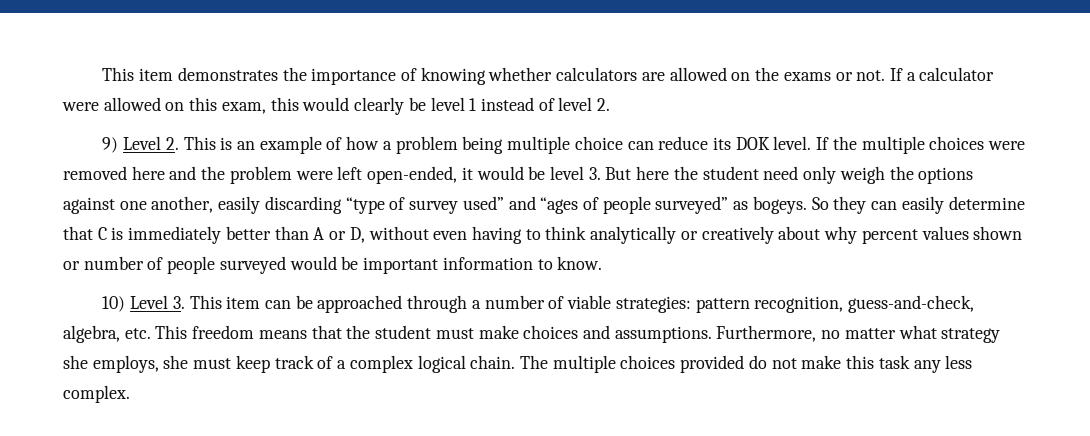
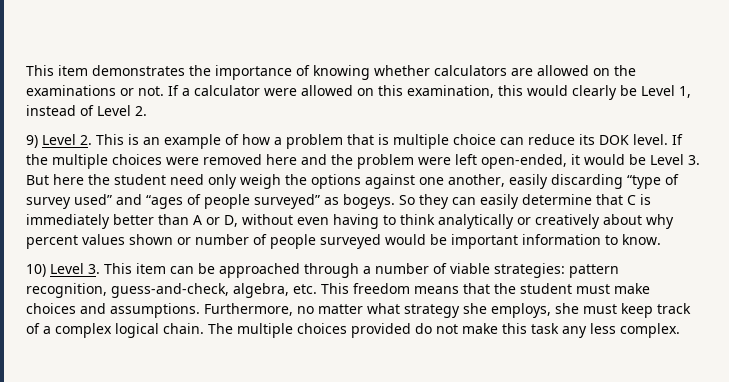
[783,72,831,81] exams -> [26,85,116,96] examinations
[221,102,266,114] exam, -> [407,85,494,98] examination,
[430,97,477,111] level 1 -> [641,85,691,98] Level 1,
[558,97,593,111] level -> [97,105,131,116] Level
[462,136,504,154] being -> [347,134,389,145] that is
[549,166,584,180] level -> [650,154,684,165] Level

